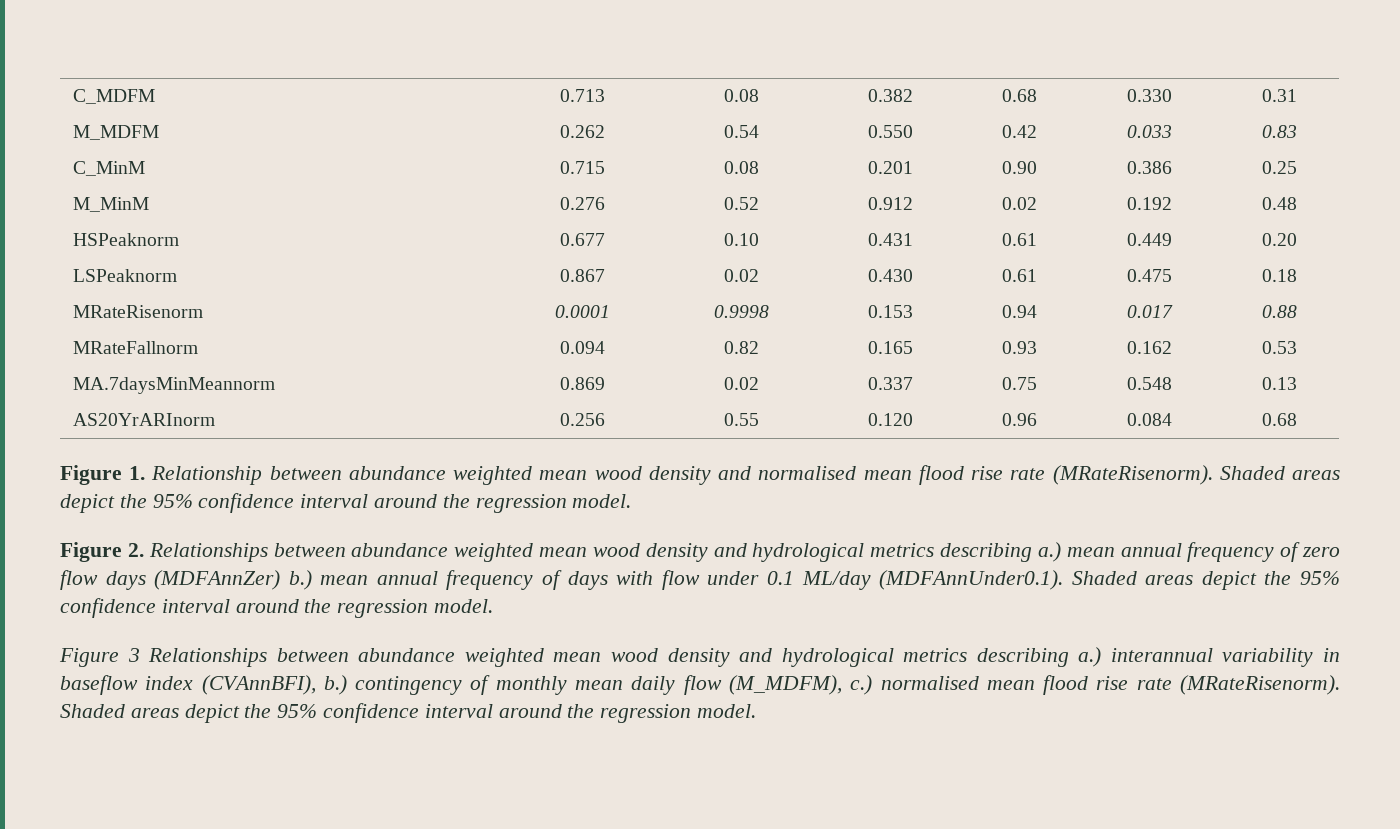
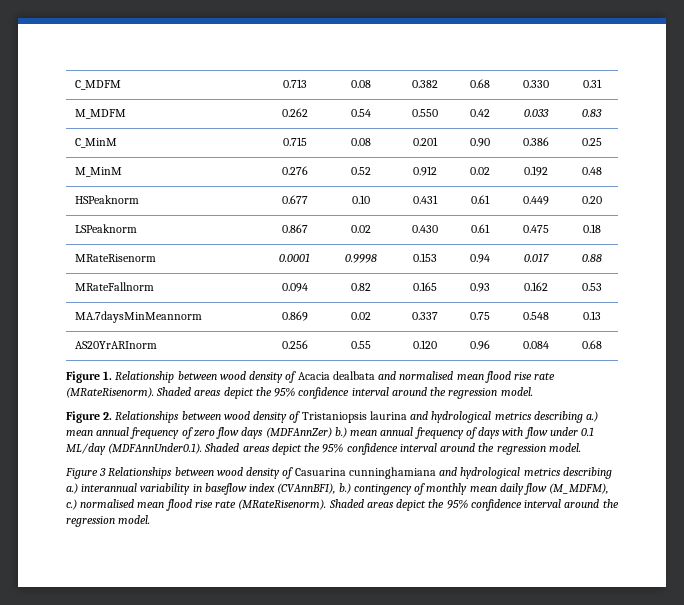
[348,466,711,485] abundance weighted mean wood density -> [219,371,375,383] wood density of Acacia dealbata
[351,543,708,562] abundance weighted mean wood density -> [223,411,407,423] wood density of Tristaniopsis laurina
[358,648,730,667] abundance weighted mean wood density -> [216,467,436,479] wood density of Casuarina cunninghamiana

